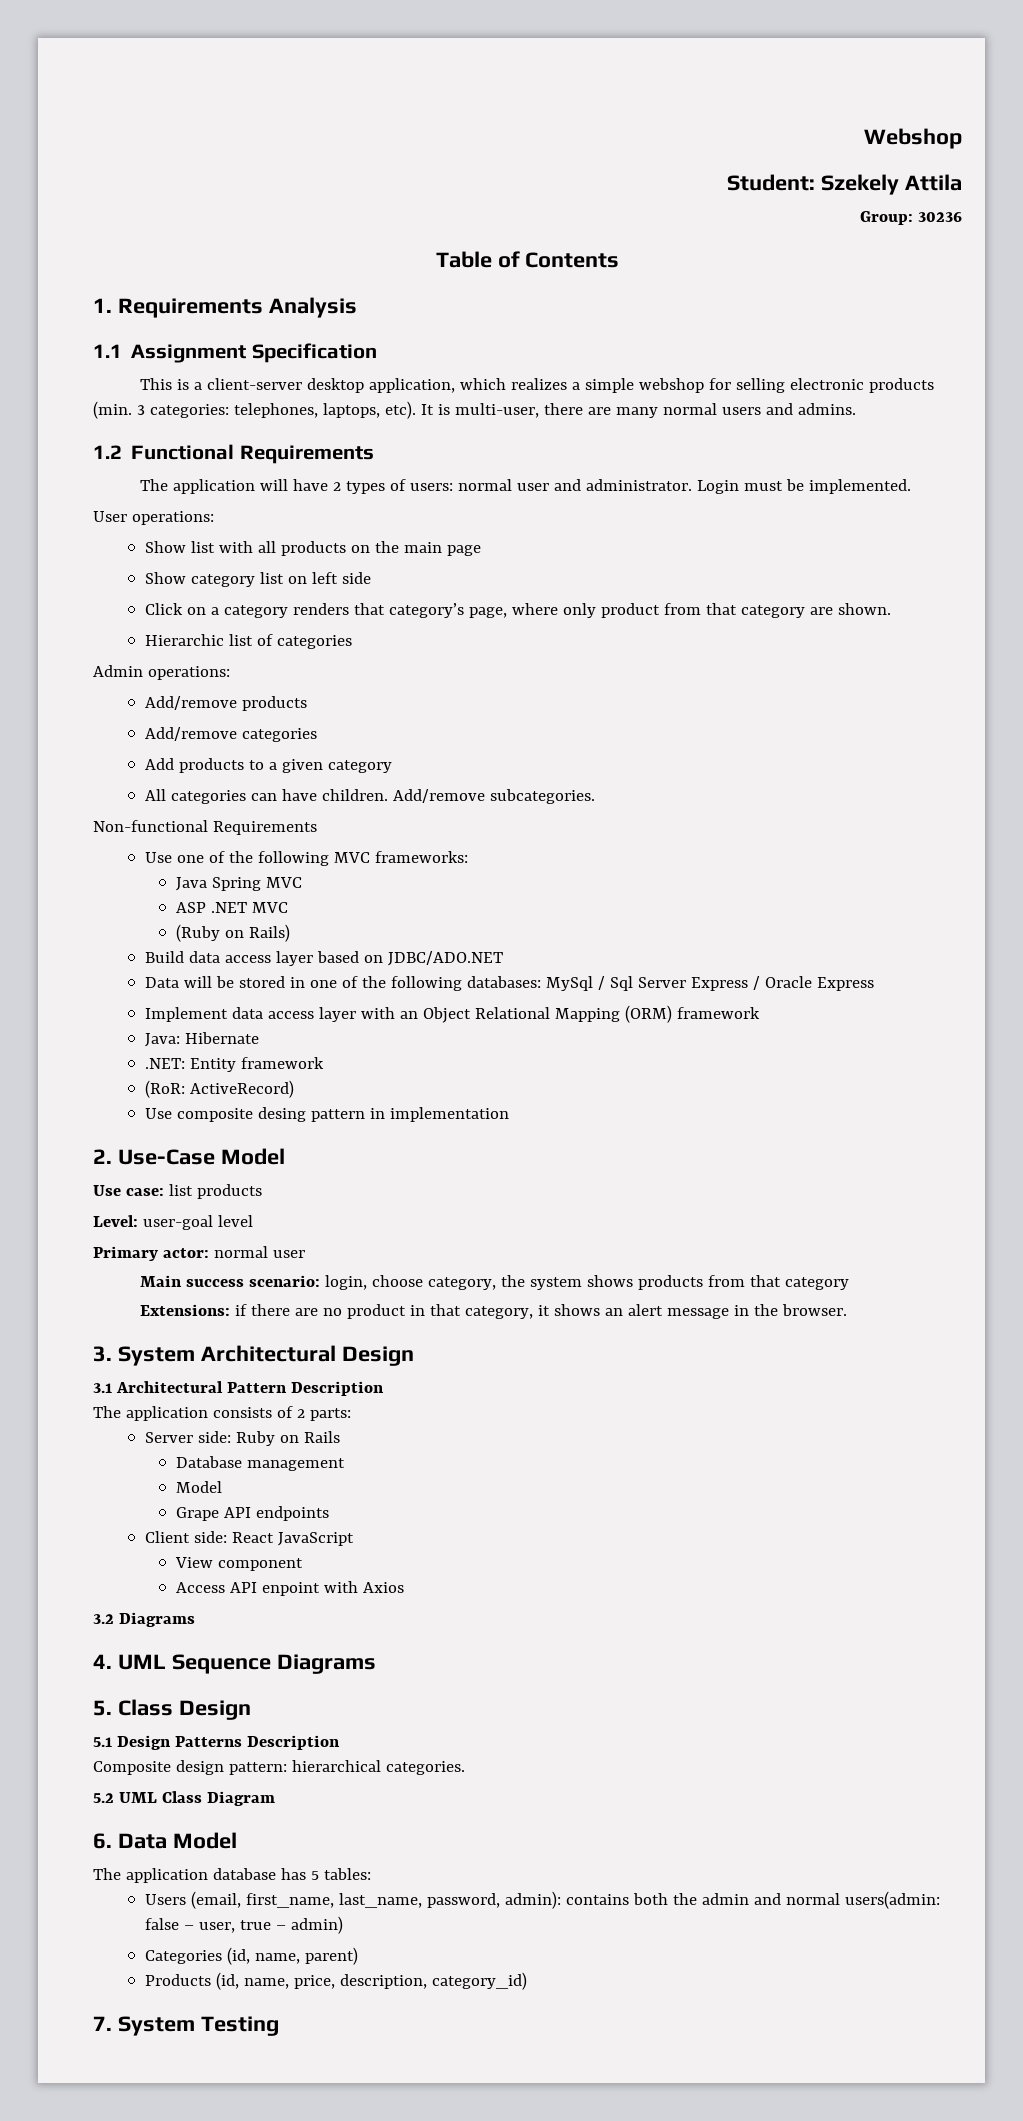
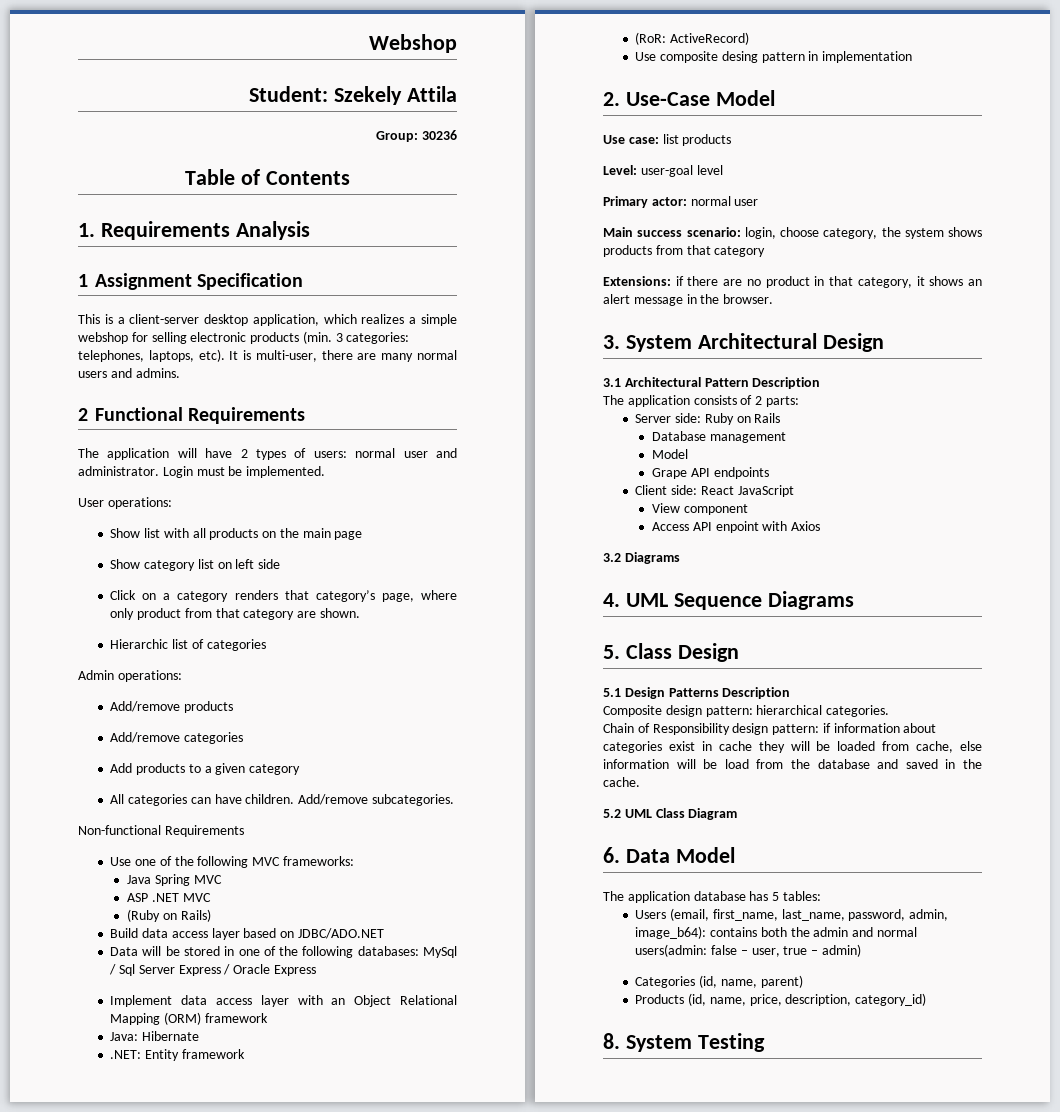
[93,344,122,358] 1.1 -> [78,274,88,287] 1
[93,445,122,459] 1.2 -> [78,408,88,421] 2
(465, 1768) none -> [603,723,937,735] [603,741,982,753] [603,759,982,769] [603,777,640,787] // Chain of Responsibility design pattern: if information about categories exist in cache they will be loaded from cache, else information will be load from the database and saved in the cache.
[504,1891,561,1909] admin): -> [909,909,949,921] [635,926,707,939] admin, image_b64):
[93,2016,112,2031] 7. -> [603,1033,620,1049] 8.

